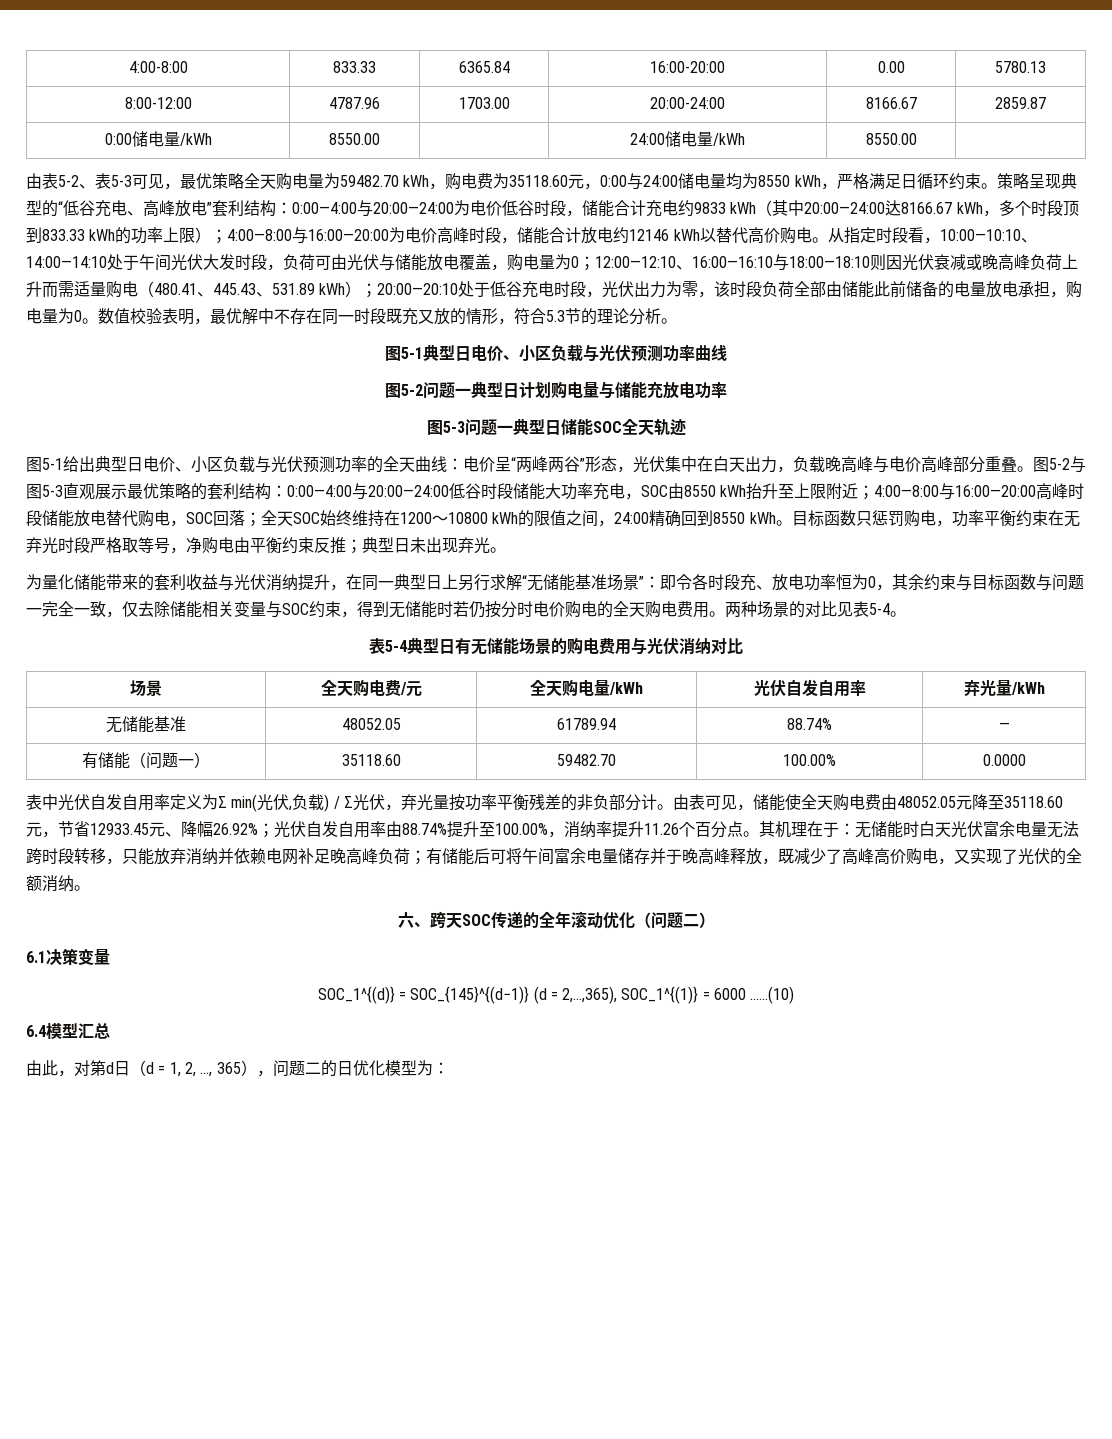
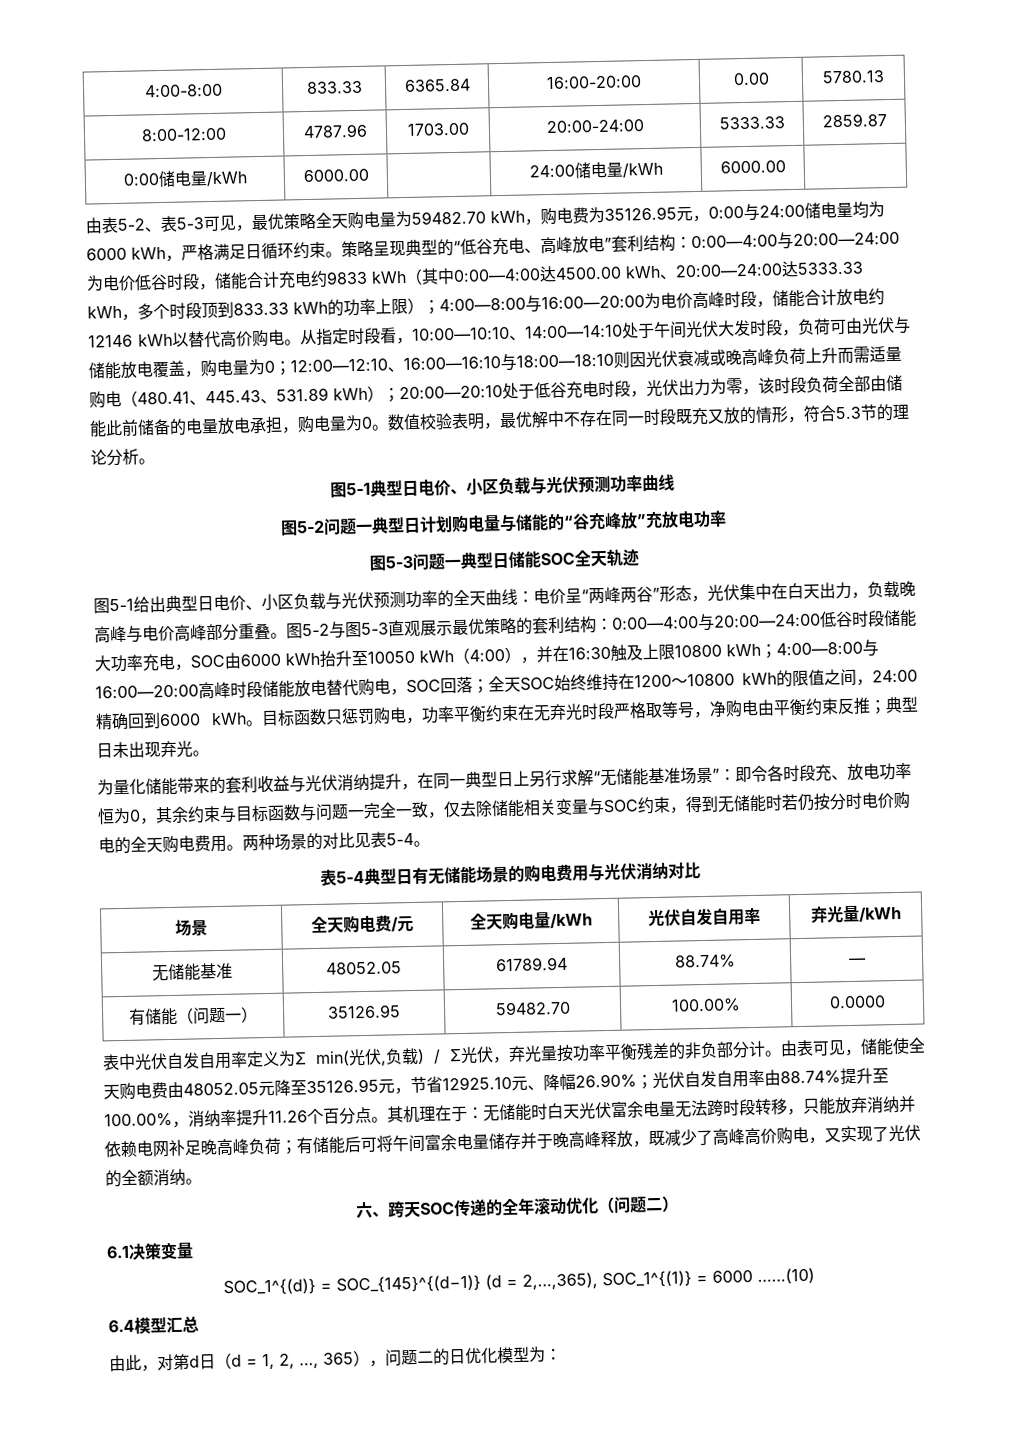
[865,97,917,109] 8166.67 -> [718,116,785,130] 5333.33
[329,133,380,145] 8550.00 -> [302,168,369,183] 6000.00
[865,133,917,145] 8550.00 -> [719,160,786,174] 6000.00
[509,175,569,187] 35118.60 -> [604,206,677,221] 35126.95
[758,175,791,187] 8550 -> [86,247,127,261] 6000
[804,200,953,216] 20:00—24:00达8166.67 -> [453,260,863,283] 0:00—4:00达4500.00 kWh、20:00—24:00达5333.33
(647, 389) none -> [546,512,647,531] 的“谷充峰放”
[684,485,716,497] 8550 -> [240,653,281,667] 6000
[794,483,859,500] 上限附近 -> [367,643,761,665] 10050 kWh（4:00），并在16:30触及上限10800 kWh
[713,512,746,524] 8550 -> [159,713,201,727] 6000
[341,754,401,766] 35118.60 -> [327,1004,401,1019] 35126.95
[1003,796,1063,808] 35118.60 -> [306,1078,379,1094] 35126.95
[90,823,149,835] 12933.45 -> [442,1075,512,1091] 12925.10
[213,823,258,835] 26.92% -> [575,1073,637,1089] 26.90%

